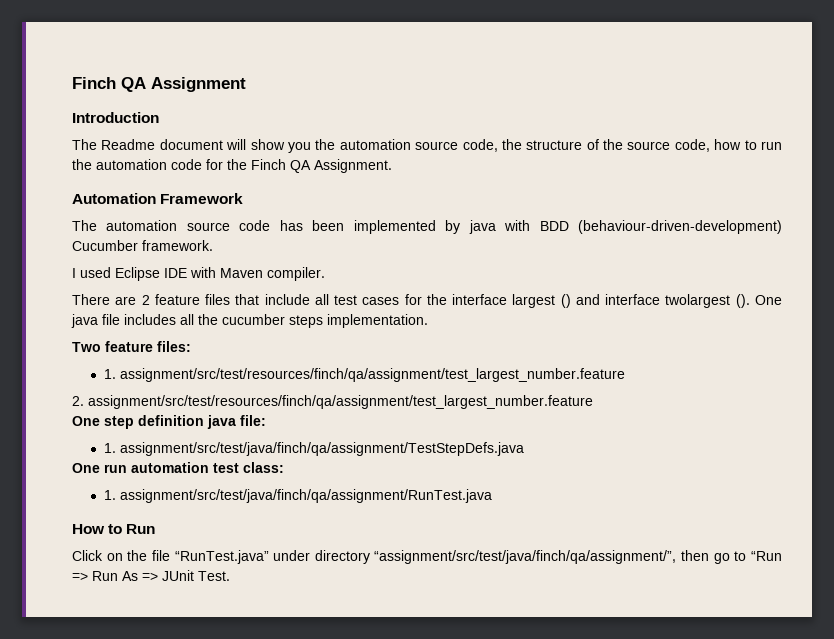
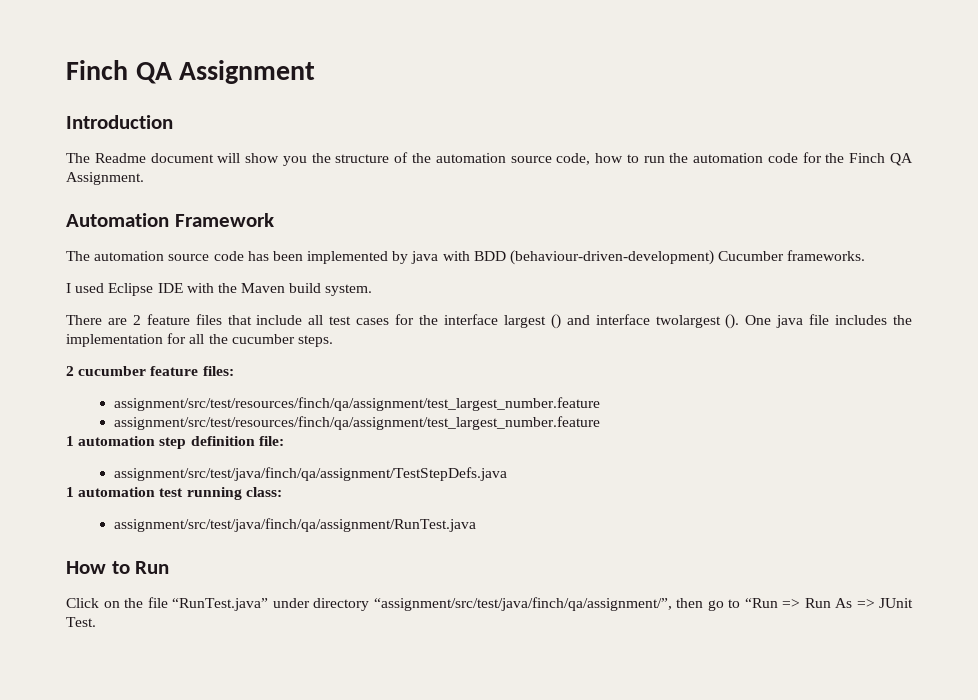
[339,139,522,152] automation source code, the -> (331, 158) none
(624, 144) none -> [435,153,506,163] automation
[142,240,213,251] framework. -> [787,250,866,261] frameworks.
[220,267,325,281] Maven compiler. -> [217,283,373,296] the Maven build system.
[180,314,428,328] [72,342,101,352] all the cucumber steps implementation. // Two -> [893,315,913,325] [66,333,333,347] [66,366,147,376] the implementation for all the cucumber steps. // 2 cucumber
[103,368,625,382] [72,395,593,409] [72,416,100,426] 1. assignment/src/test/resources/finch/qa/assignment/test_largest_number.feature // 2. assignment/src/test/resources/finch/qa/assignment/test_largest_number.feature // One -> [114,397,601,411] [114,416,601,430] [66,436,156,446] assignment/src/test/resources/finch/qa/assignment/test_largest_number.feature // assignment/src/test/resources/finch/qa/assignment/test_largest_number.feature // 1 automation
[207,415,236,429] java -> (255, 441) none
[103,443,116,453] 1. -> (284, 441) none
[72,463,127,473] One run -> [66,487,74,497] 1
(239, 468) none -> [186,487,242,500] running
[103,490,116,500] 1. -> (282, 492) none

